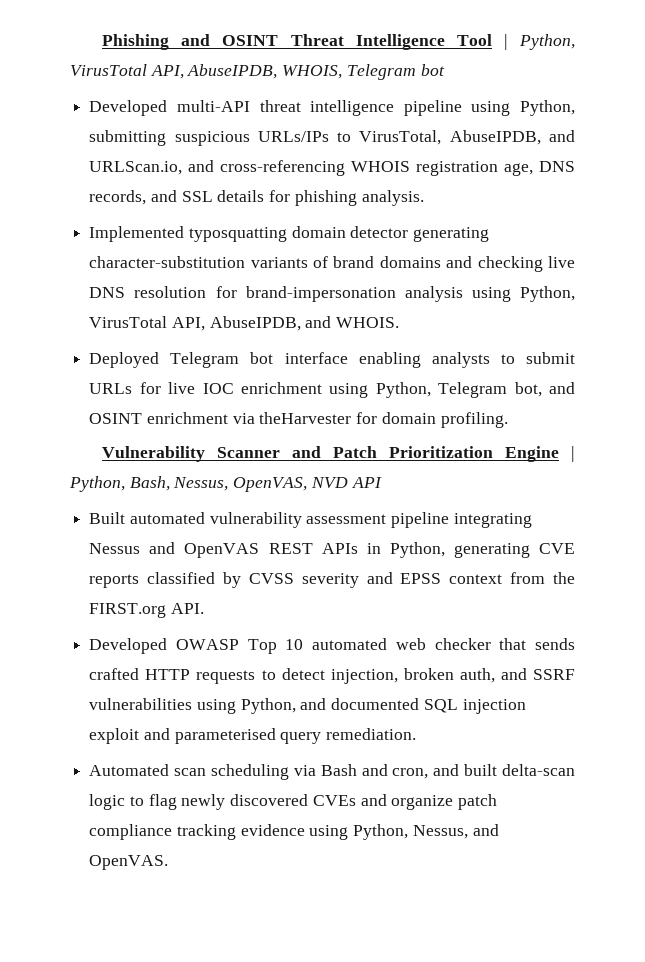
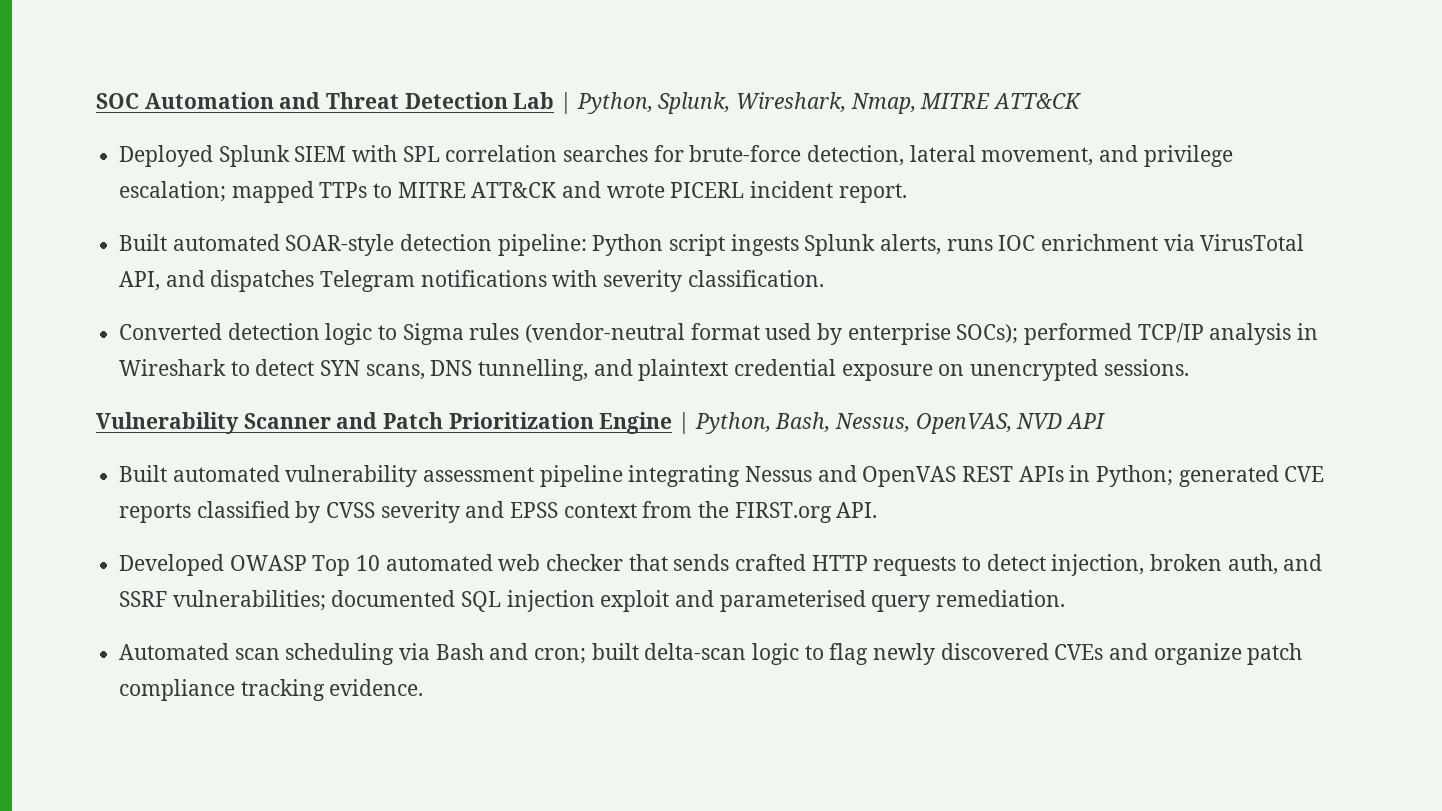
[102,34,575,50] [70,64,445,80] [89,100,575,116] [89,130,576,146] [89,160,575,176] [89,190,424,206] [89,226,490,242] [89,256,576,272] [89,286,575,302] [89,316,400,331] [89,352,575,368] [89,382,575,398] [89,412,508,428] Phishing and OSINT Threat Intelligence Tool | Python, VirusTotal API, AbuseIPDB, WHOIS, Telegram bot // Developed multi-API threat intelligence pipeline using Python, submitting suspicious URLs/IPs to VirusTotal, AbuseIPDB, and URLScan.io, and cross-referencing WHOIS registration age, DNS records, and SSL details for phishing analysis. // Implemented typosquatting domain detector generating character-substitution variants of brand domains and checking live DNS resolution for brand-impersonation analysis using Python, VirusTotal API, AbuseIPDB, and WHOIS. // Deployed Telegram bot interface enabling analysts to submit URLs for live IOC enrichment using Python, Telegram bot, and OSINT enrichment via theHarvester for domain profiling. -> [96,92,1082,114] [119,145,1233,167] [119,181,907,203] [119,234,1305,256] [119,270,824,292] [119,323,1319,345] [119,359,1189,381] SOC Automation and Threat Detection Lab | Python, Splunk, Wireshark, Nmap, MITRE ATT&CK // Deployed Splunk SIEM with SPL correlation searches for brute-force detection, lateral movement, and privilege escalation; mapped TTPs to MITRE ATT&CK and wrote PICERL incident report. // Built automated SOAR-style detection pipeline: Python script ingests Splunk alerts, runs IOC enrichment via VirusTotal API, and dispatches Telegram notifications with severity classification. // Converted detection logic to Sigma rules (vendor-neutral format used by enterprise SOCs); performed TCP/IP analysis in Wireshark to detect SYN scans, DNS tunnelling, and plaintext credential exposure on unencrypted sessions.
[389,542,530,558] Python, generating -> [1096,465,1279,487] Python; generated
[89,698,327,714] vulnerabilities using Python, and -> [172,590,326,611] vulnerabilities;
[392,764,460,779] cron, and -> [534,648,587,664] cron;
[240,824,499,840] [89,855,169,870] evidence using Python, Nessus, and OpenVAS. -> [329,679,424,696] evidence.

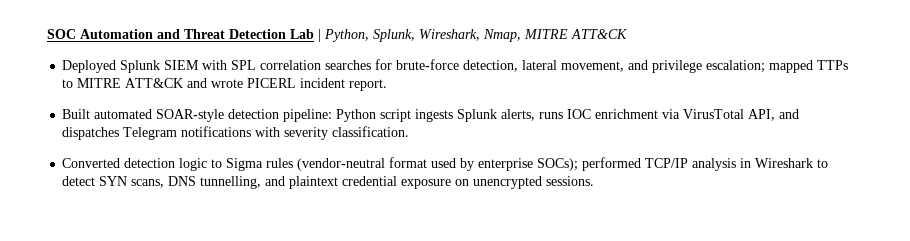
[96,412,1106,434] [119,465,1325,487] [119,501,878,523] [119,554,1323,576] [119,590,1066,612] [119,643,1303,665] [119,679,424,701] // Vulnerability Scanner and Patch Prioritization Engine | Python, Bash, Nessus, OpenVAS, NVD API // Built automated vulnerability assessment pipeline integrating Nessus and OpenVAS REST APIs in Python; generated CVE reports classified by CVSS severity and EPSS context from the FIRST.org API. // Developed OWASP Top 10 automated web checker that sends crafted HTTP requests to detect injection, broken auth, and SSRF vulnerabilities; documented SQL injection exploit and parameterised query remediation. // Automated scan scheduling via Bash and cron; built delta-scan logic to flag newly discovered CVEs and organize patch compliance tracking evidence. -> (595, 181) none

